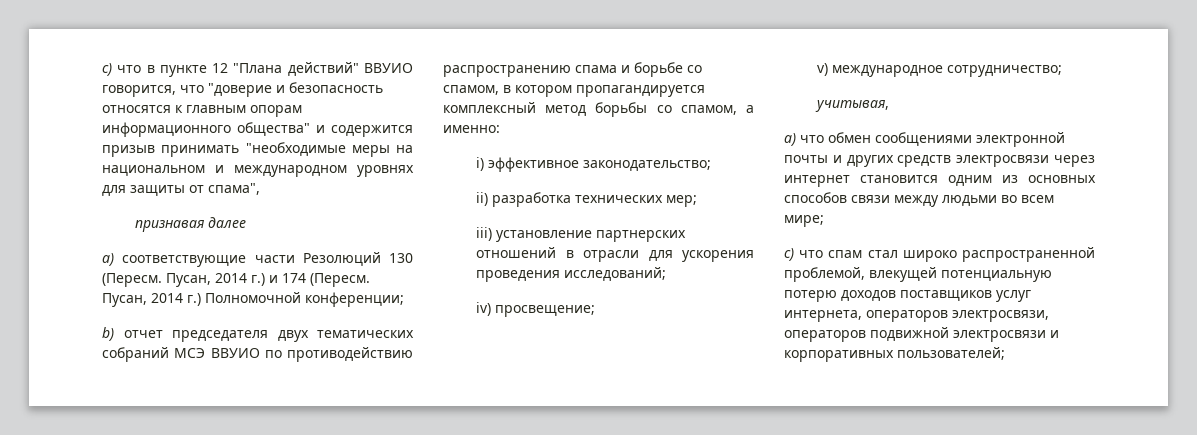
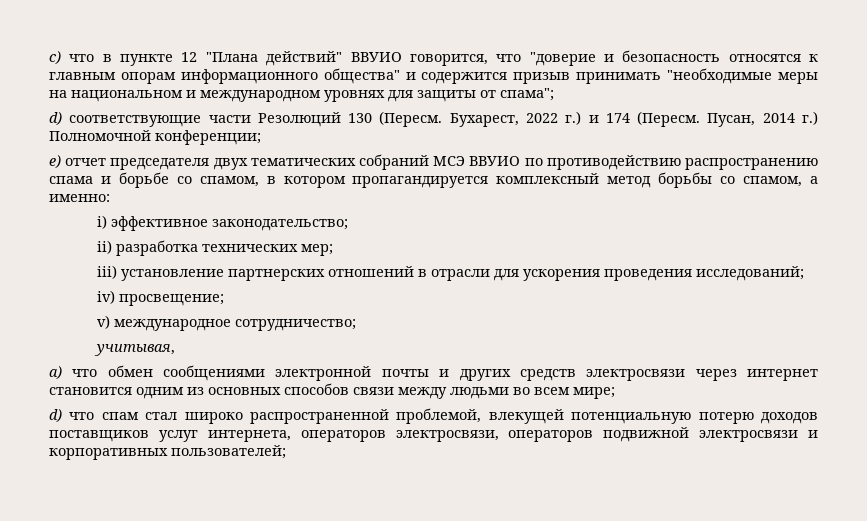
[208,183,260,195] [135,217,247,232] [102,253,114,266] спама", // признавая далее // а) -> [500,88,554,101] [49,112,62,125] спама"; // d)
[166,273,247,287] Пусан, 2014 -> [449,113,558,127] Бухарест, 2022
[102,327,114,341] b) -> [49,155,61,168] e)
[784,248,794,261] c) -> [49,409,62,422] d)

